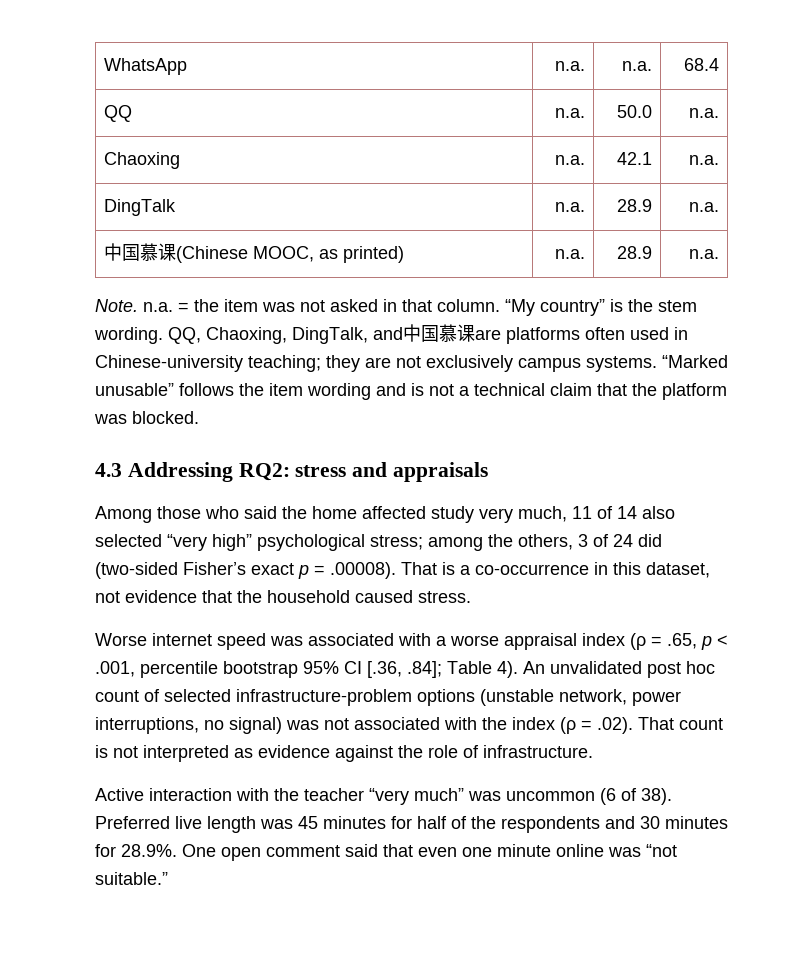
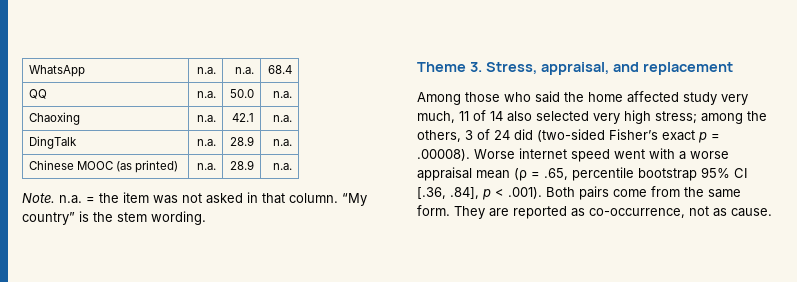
[103,243,338,263] 中国慕课(Chinese MOOC, as -> [28,160,132,172] Chinese MOOC (as
[168,324,688,344] [95,355,728,372] [95,383,727,400] [94,411,199,424] [95,462,489,482] QQ, Chaoxing, DingTalk, and中国慕课are platforms often used in Chinese-university teaching; they are not exclusively campus systems. “Marked unusable” follows the item wording and is not a technical claim that the platform was blocked. // 4.3 Addressing RQ2: stress and appraisals -> [417,62,733,75] // Theme 3. Stress, appraisal, and replacement
[167,534,365,551] “very high” psychological -> [593,110,651,124] very high
[401,562,710,578] [95,590,471,603] That is a co-occurrence in this dataset, not evidence that the household caused stress. // -> (470, 155) none
[270,633,394,646] was associated -> [614,149,645,159] went
[582,633,625,646] index -> [476,170,510,179] mean
[701,635,728,650] [95,661,135,677] p < .001, -> (568, 174) none
[407,661,715,678] [95,689,681,706] [95,717,723,734] [95,745,593,762] [95,788,672,805] [95,816,728,833] [95,844,677,861] [95,872,168,885] .84]; Table 4). An unvalidated post hoc count of selected infrastructure-problem options (unstable network, power interruptions, no signal) was not associated with the index (ρ = .02). That count is not interpreted as evidence against the role of infrastructure. // Active interaction with the teacher “very much” was uncommon (6 of 38). Preferred live length was 45 minutes for half of the respondents and 30 minutes for 28.9%. One open comment said that even one minute online was “not suitable.” -> [450,186,741,200] [417,205,772,219] .84], p < .001). Both pairs come from the same form. They are reported as co-occurrence, not as cause.

